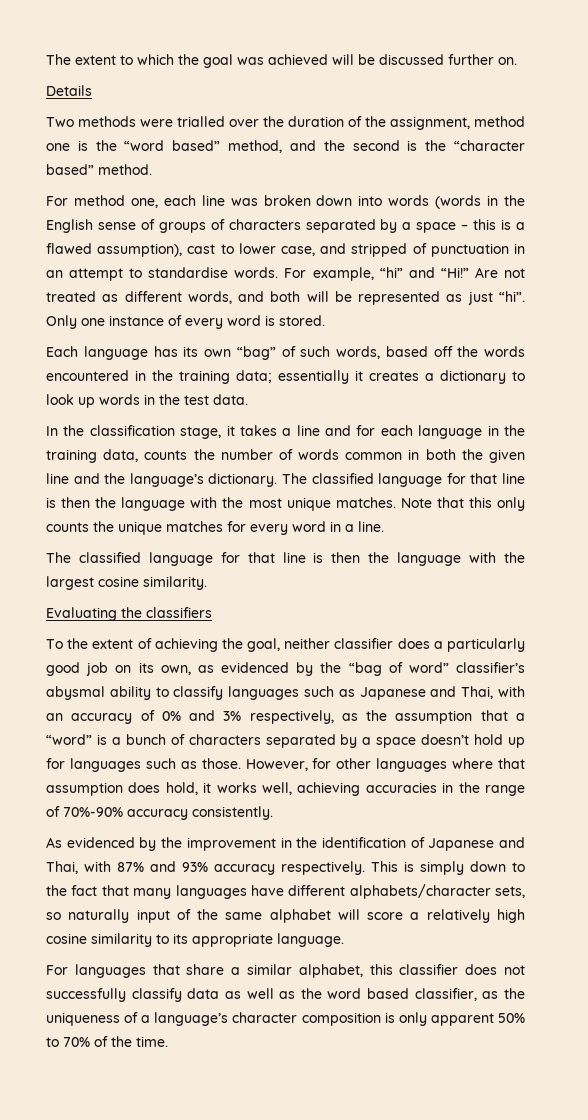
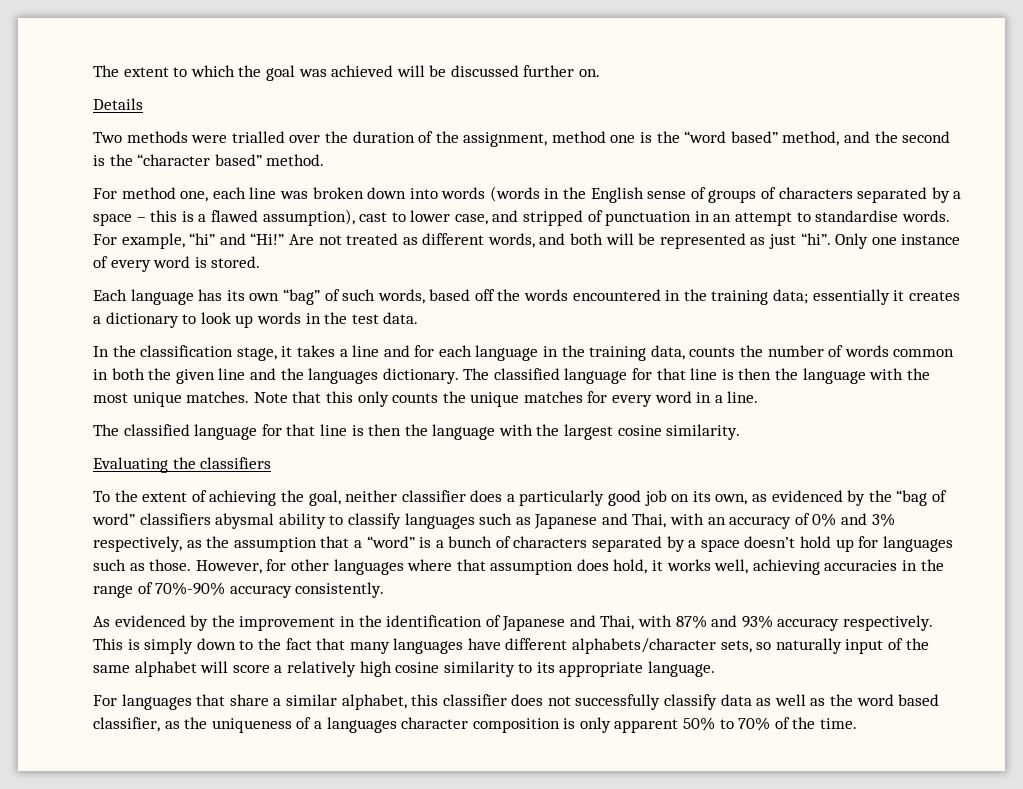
[129,473,204,487] language’s -> [308,368,379,384] languages
[456,662,525,673] classifier’s -> [139,513,211,525] classifiers
[154,1012,229,1026] language’s -> [326,717,397,733] languages

